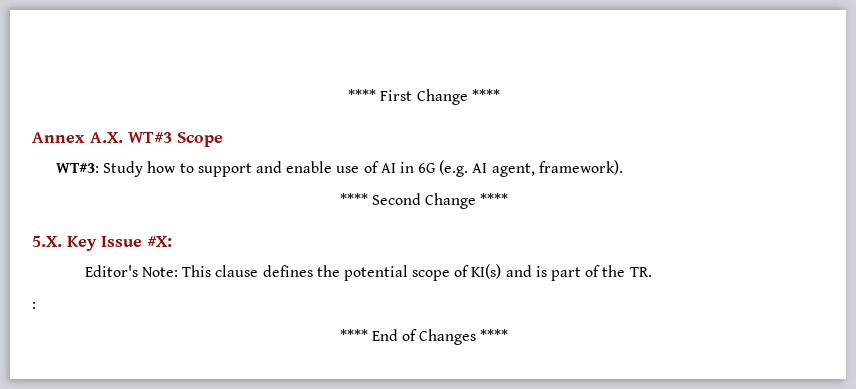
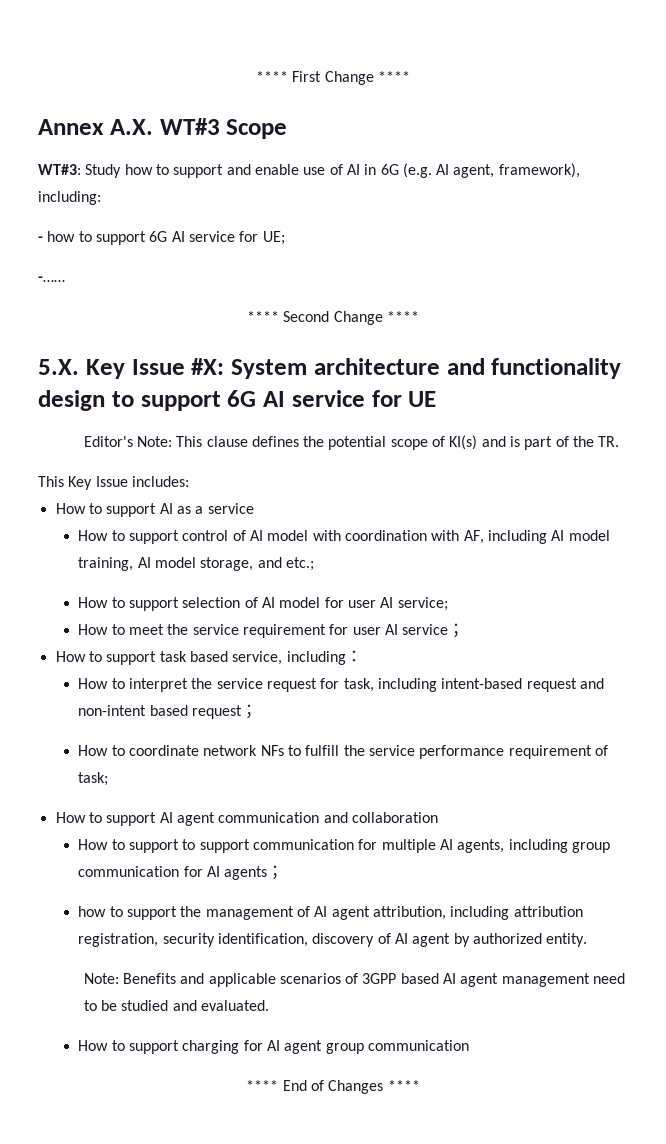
[538,160,623,175] framework). -> [498,163,580,178] [38,191,101,205] [38,231,285,245] [38,276,65,282] framework), including: // - how to support 6G AI service for UE; // -……
(172, 241) none -> [231,358,622,379] [38,390,437,411] System architecture and functionality design to support 6G AI service for UE
[32,302,36,309] : -> [38,476,189,490] [55,503,254,517] [78,530,610,544] [78,557,314,571] [78,597,448,611] [78,623,465,638] [55,650,362,665] [78,678,604,692] [78,704,258,719] [78,745,608,759] [78,772,109,786] [55,812,438,826] [78,839,610,853] [78,865,284,880] [78,906,583,920] [78,933,588,947] [83,973,626,987] [83,1000,269,1011] [78,1040,469,1054] This Key Issue includes: // How to support AI as a service // How to support control of AI model with coordination with AF, including AI model training, AI model storage, and etc.; // How to support selection of AI model for user AI service; // How to meet the service requirement for user AI service； // How to support task based service, including： // How to interpret the service request for task, including intent-based request and non-intent based request； // How to coordinate network NFs to fulfill the service performance requirement of task; // How to support AI agent communication and collaboration // How to support to support communication for multiple AI agents, including group communication for AI agents； // how to support the management of AI agent attribution, including attribution registration, security identification, discovery of AI agent by authorized entity. // Note: Benefits and applicable scenarios of 3GPP based AI agent management need to be studied and evaluated. // How to support charging for AI agent group communication

